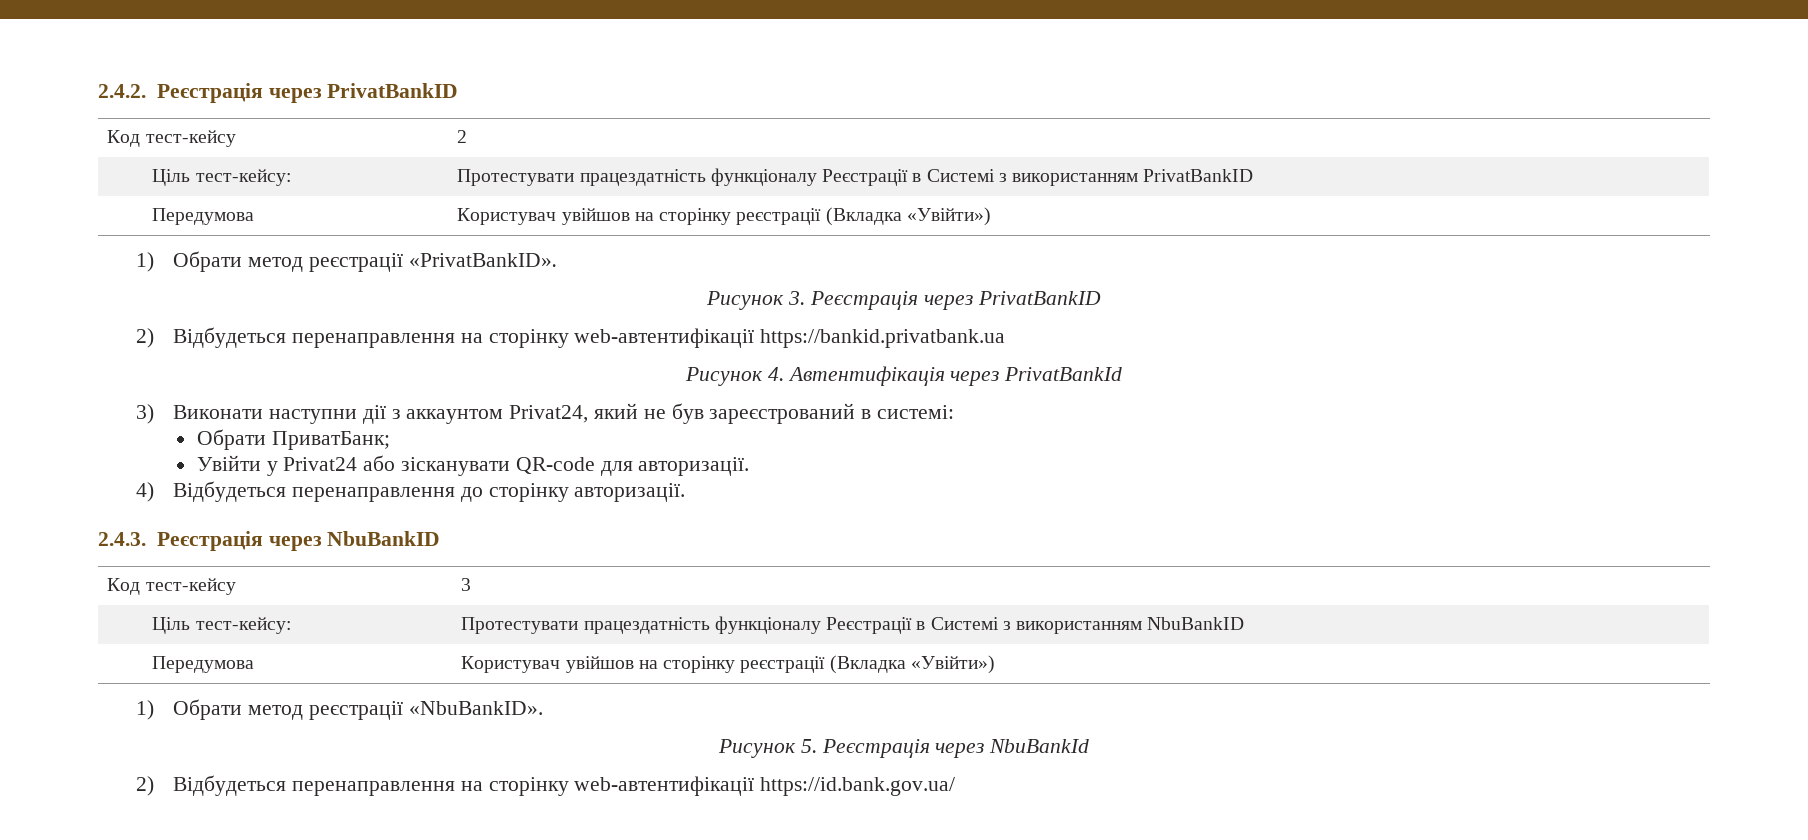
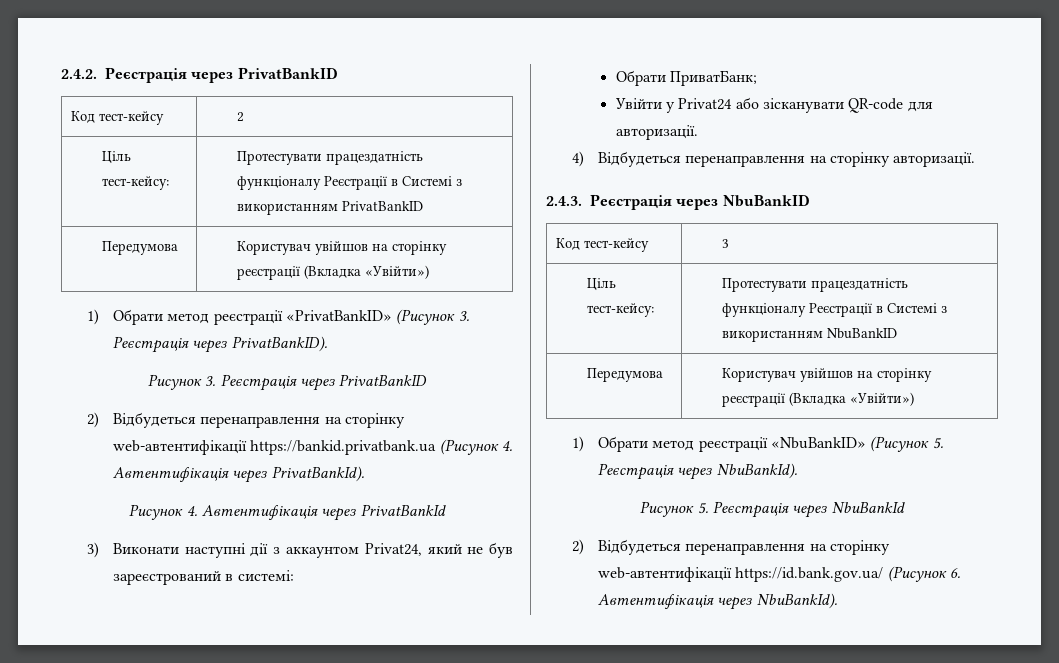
[408,253,557,267] «PrivatBankID». -> [285,309,470,325] [112,336,328,353] «PrivatBankID» (Рисунок 3. Реєстрація через PrivatBankID).
(1006, 338) none -> [439,439,513,455] [112,466,365,483] (Рисунок 4. Автентифікація через PrivatBankId).
[268,409,357,424] наступни -> [184,543,246,558] наступні
[460,487,483,502] до -> [809,156,827,163] на
[408,701,543,715] «NbuBankID». -> [770,436,944,452] [597,463,798,480] «NbuBankID» (Рисунок 5. Реєстрація через NbuBankId).
(956, 786) none -> [887,566,961,582] [597,593,838,610] (Рисунок 6. Автентифікація через NbuBankId).

